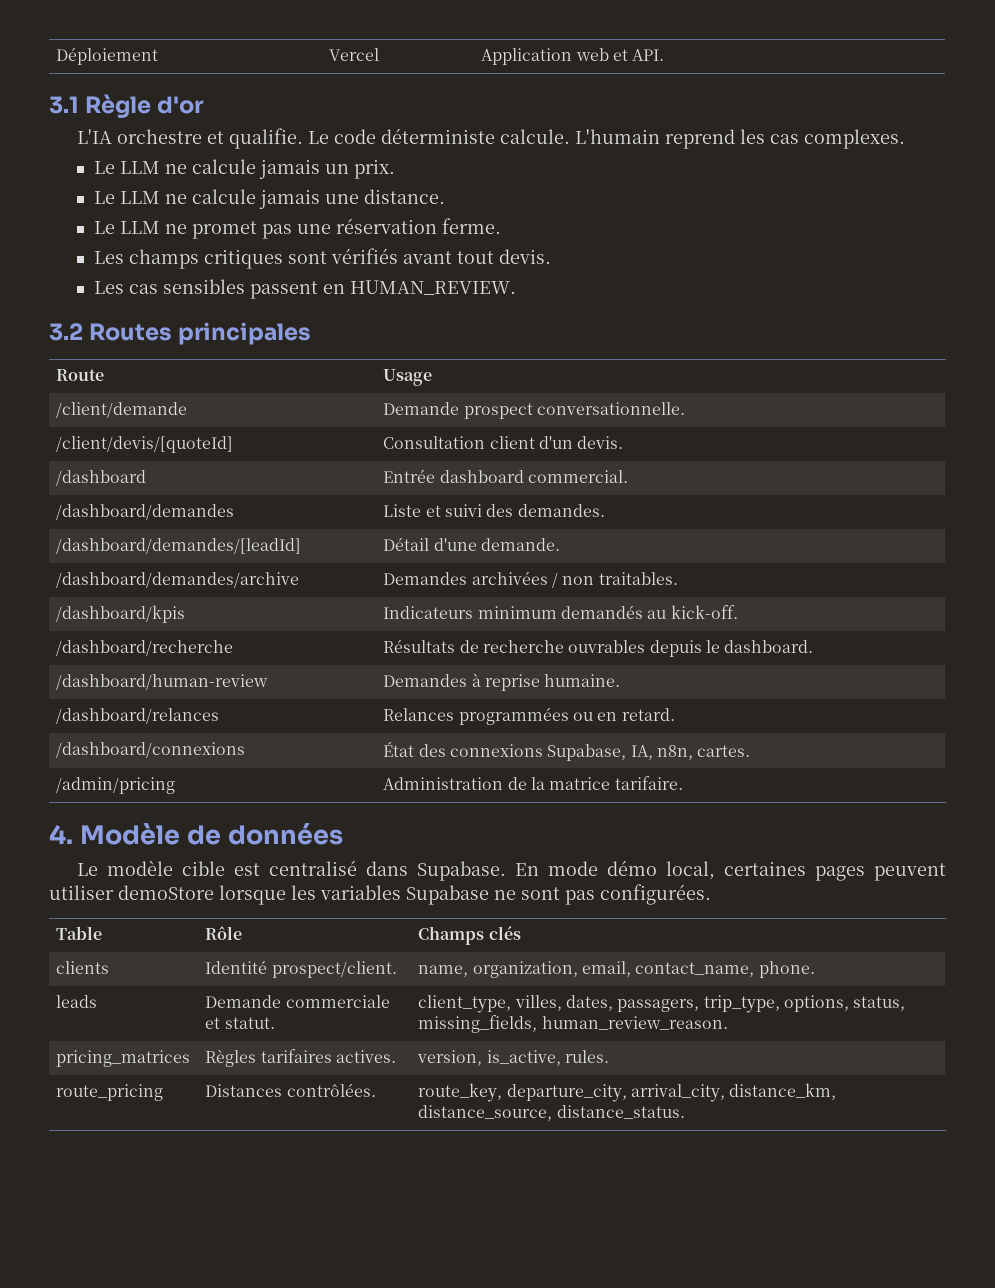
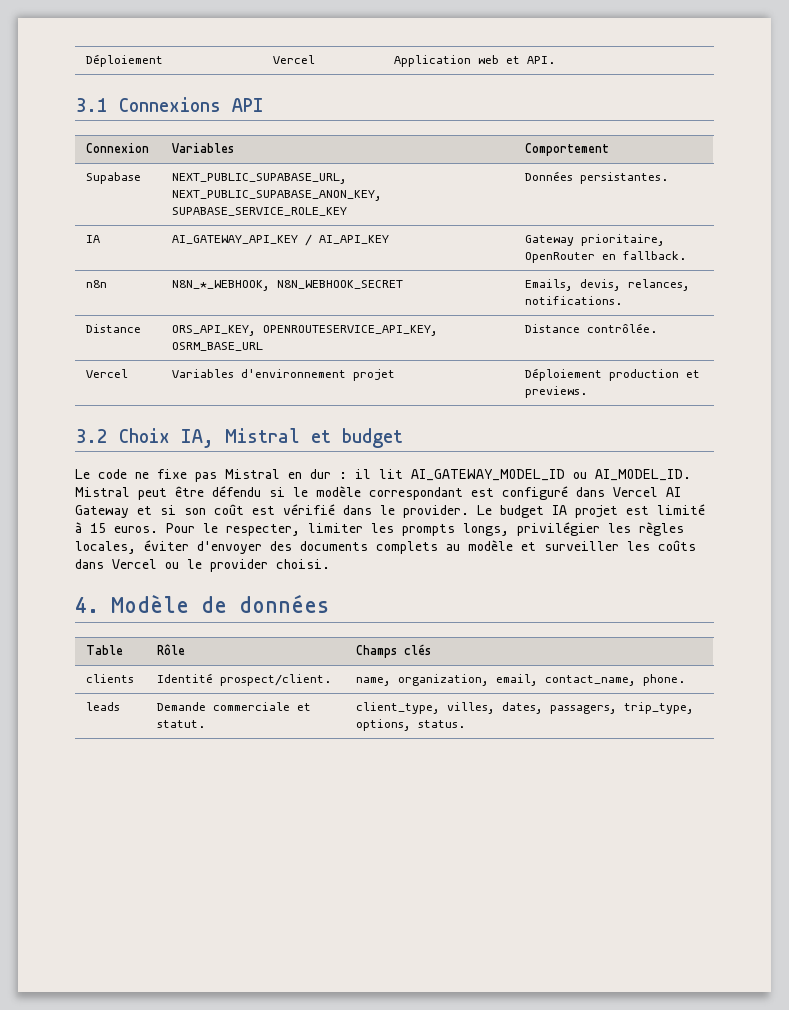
[85,94,205,118] [77,128,906,149] [93,159,395,179] [93,189,445,209] [93,218,501,239] [93,248,551,269] [93,279,516,299] [49,322,312,345] [56,369,105,381] [383,369,433,386] [56,402,188,418] [383,402,685,419] [56,436,234,453] [383,436,624,449] [56,470,147,486] [383,469,628,483] [56,504,235,520] [383,504,605,517] [56,538,302,554] [383,537,560,551] [56,572,300,588] [383,571,678,588] [56,605,186,623] [383,605,738,619] [56,640,234,656] [383,639,814,657] [56,674,269,690] [383,673,621,691] [56,708,220,724] [383,707,675,725] [56,742,246,758] [383,741,751,761] [56,777,176,794] [383,776,683,790] [49,823,343,845] [77,860,946,881] [49,884,711,905] Règle d'or // L'IA orchestre et qualifie. Le code déterministe calcule. L'humain reprend les cas complexes. // Le LLM ne calcule jamais un prix. // Le LLM ne calcule jamais une distance. // Le LLM ne promet pas une réservation ferme. // Les champs critiques sont vérifiés avant tout devis. // Les cas sensibles passent en HUMAN_REVIEW. // 3.2 Routes principales // Route | Usage // /client/demande | Demande prospect conversationnelle. // /client/devis/[quoteId] | Consultation client d'un devis. // /dashboard | Entrée dashboard commercial. // /dashboard/demandes | Liste et suivi des demandes. // /dashboard/demandes/[leadId] | Détail d'une demande. // /dashboard/demandes/archive | Demandes archivées / non traitables. // /dashboard/kpis | Indicateurs minimum demandés au kick-off. // /dashboard/recherche | Résultats de recherche ouvrables depuis le dashboard. // /dashboard/human-review | Demandes à reprise humaine. // /dashboard/relances | Relances programmées ou en retard. // /dashboard/connexions | État des connexions Supabase, IA, n8n, cartes. // /admin/pricing | Administration de la matrice tarifaire. // 4. Modèle de données // Le modèle cible est centralisé dans Supabase. En mode démo local, certaines pages peuvent utiliser demoStore lorsque les variables Supabase ne sont pas configurées. -> [119,97,264,112] [86,143,150,153] [172,143,235,153] [525,143,610,156] [86,172,142,184] [172,173,348,184] [172,190,383,201] [172,207,348,216] [525,171,669,184] [86,235,101,243] [172,234,390,246] [525,234,666,246] [525,251,687,263] [86,280,108,288] [172,280,404,291] [525,279,691,291] [525,296,623,305] [86,324,142,333] [172,325,439,336] [172,342,264,351] [525,323,658,333] [86,369,129,378] [172,369,396,381] [525,368,701,381] [525,386,588,398] [75,428,403,448] [75,469,691,482] [75,486,681,500] [75,504,705,518] [75,522,684,536] [75,540,696,554] [75,559,330,572] [75,594,329,613] Connexions API // Connexion | Variables | Comportement // Supabase | NEXT_PUBLIC_SUPABASE_URL, NEXT_PUBLIC_SUPABASE_ANON_KEY, SUPABASE_SERVICE_ROLE_KEY | Données persistantes. // IA | AI_GATEWAY_API_KEY / AI_API_KEY | Gateway prioritaire, OpenRouter en fallback. // n8n | N8N_*_WEBHOOK, N8N_WEBHOOK_SECRET | Emails, devis, relances, notifications. // Distance | ORS_API_KEY, OPENROUTESERVICE_API_KEY, OSRM_BASE_URL | Distance contrôlée. // Vercel | Variables d'environnement projet | Déploiement production et previews. // 3.2 Choix IA, Mistral et budget // Le code ne fixe pas Mistral en dur : il lit AI_GATEWAY_MODEL_ID ou AI_MODEL_ID. Mistral peut être défendu si le modèle correspondant est configuré dans Vercel AI Gateway et si son coût est vérifié dans le provider. Le budget IA projet est limité à 15 euros. Pour le respecter, limiter les prompts longs, privilégier les règles locales, éviter d'envoyer des documents complets au modèle et surveiller les coûts dans Vercel ou le provider choisi. // 4. Modèle de données
[853,996,906,1011] [418,1015,728,1033] [56,1050,191,1067] [205,1049,396,1067] [417,1050,609,1066] [56,1084,164,1101] [205,1083,376,1097] [418,1083,837,1102] [418,1105,685,1121] status, missing_fields, human_review_reason. // pricing_matrices | Règles tarifaires actives. | version, is_active, rules. // route_pricing | Distances contrôlées. | route_key, departure_city, arrival_city, distance_km, distance_source, distance_status. -> [418,720,466,728] status.

